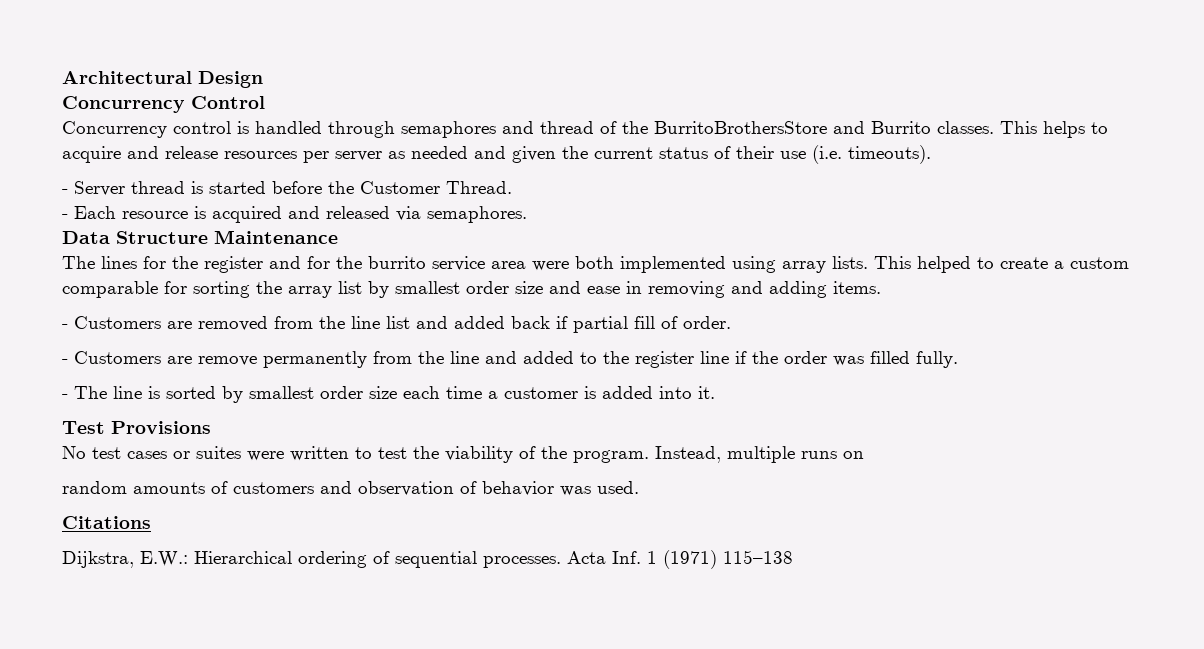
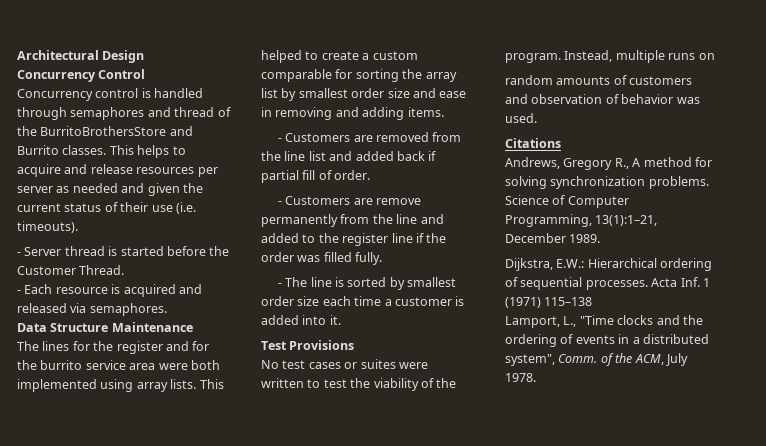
(151, 522) none -> [505,157,712,170] [505,176,709,189] [505,195,629,208] [505,214,658,227] [505,233,601,243] // Andrews, Gregory R., A method for solving synchronization problems. Science of Computer Programming, 13(1):1–21, December 1989.
(793, 557) none -> [505,315,703,328] [505,334,709,347] [505,353,688,366] [505,373,536,382] // Lamport, L., "Time clocks and the ordering of events in a distributed system", Comm. of the ACM, July 1978.

